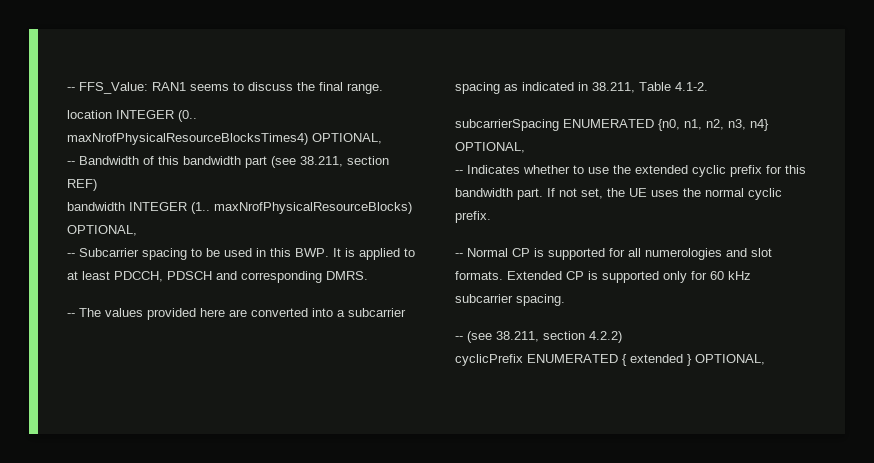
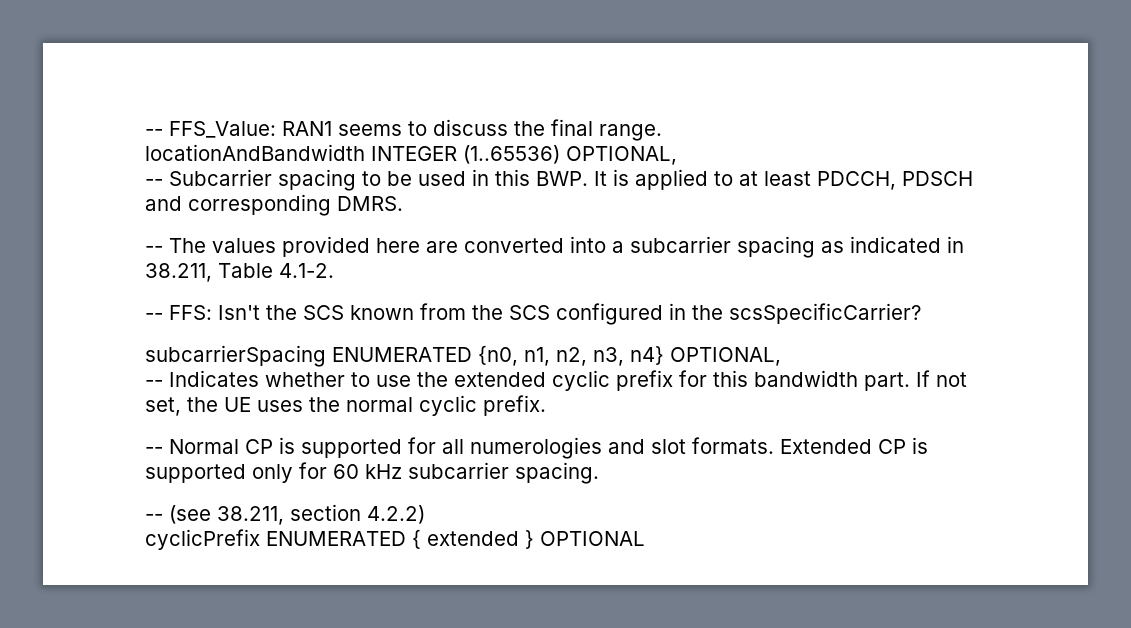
[67,110,197,122] [67,133,382,145] [67,156,389,168] [67,179,97,191] [67,202,412,214] location INTEGER (0.. maxNrofPhysicalResourceBlocksTimes4) OPTIONAL, // -- Bandwidth of this bandwidth part (see 38.211, section REF) // bandwidth INTEGER (1.. maxNrofPhysicalResourceBlocks) -> [145,144,560,164] locationAndBandwidth INTEGER (1..65536)
(708, 86) none -> [145,303,921,325] // -- FFS: Isn't the SCS known from the SCS configured in the scsSpecificCarrier?
[695,354,765,365] OPTIONAL, -> [540,531,645,546] OPTIONAL

